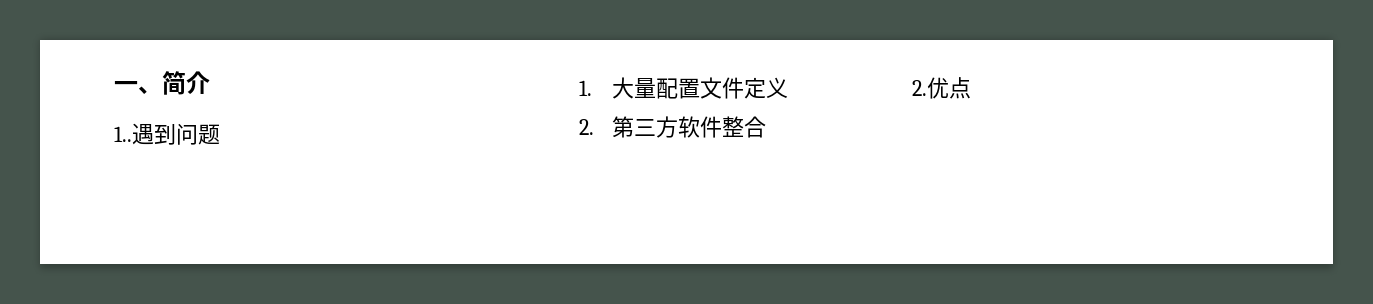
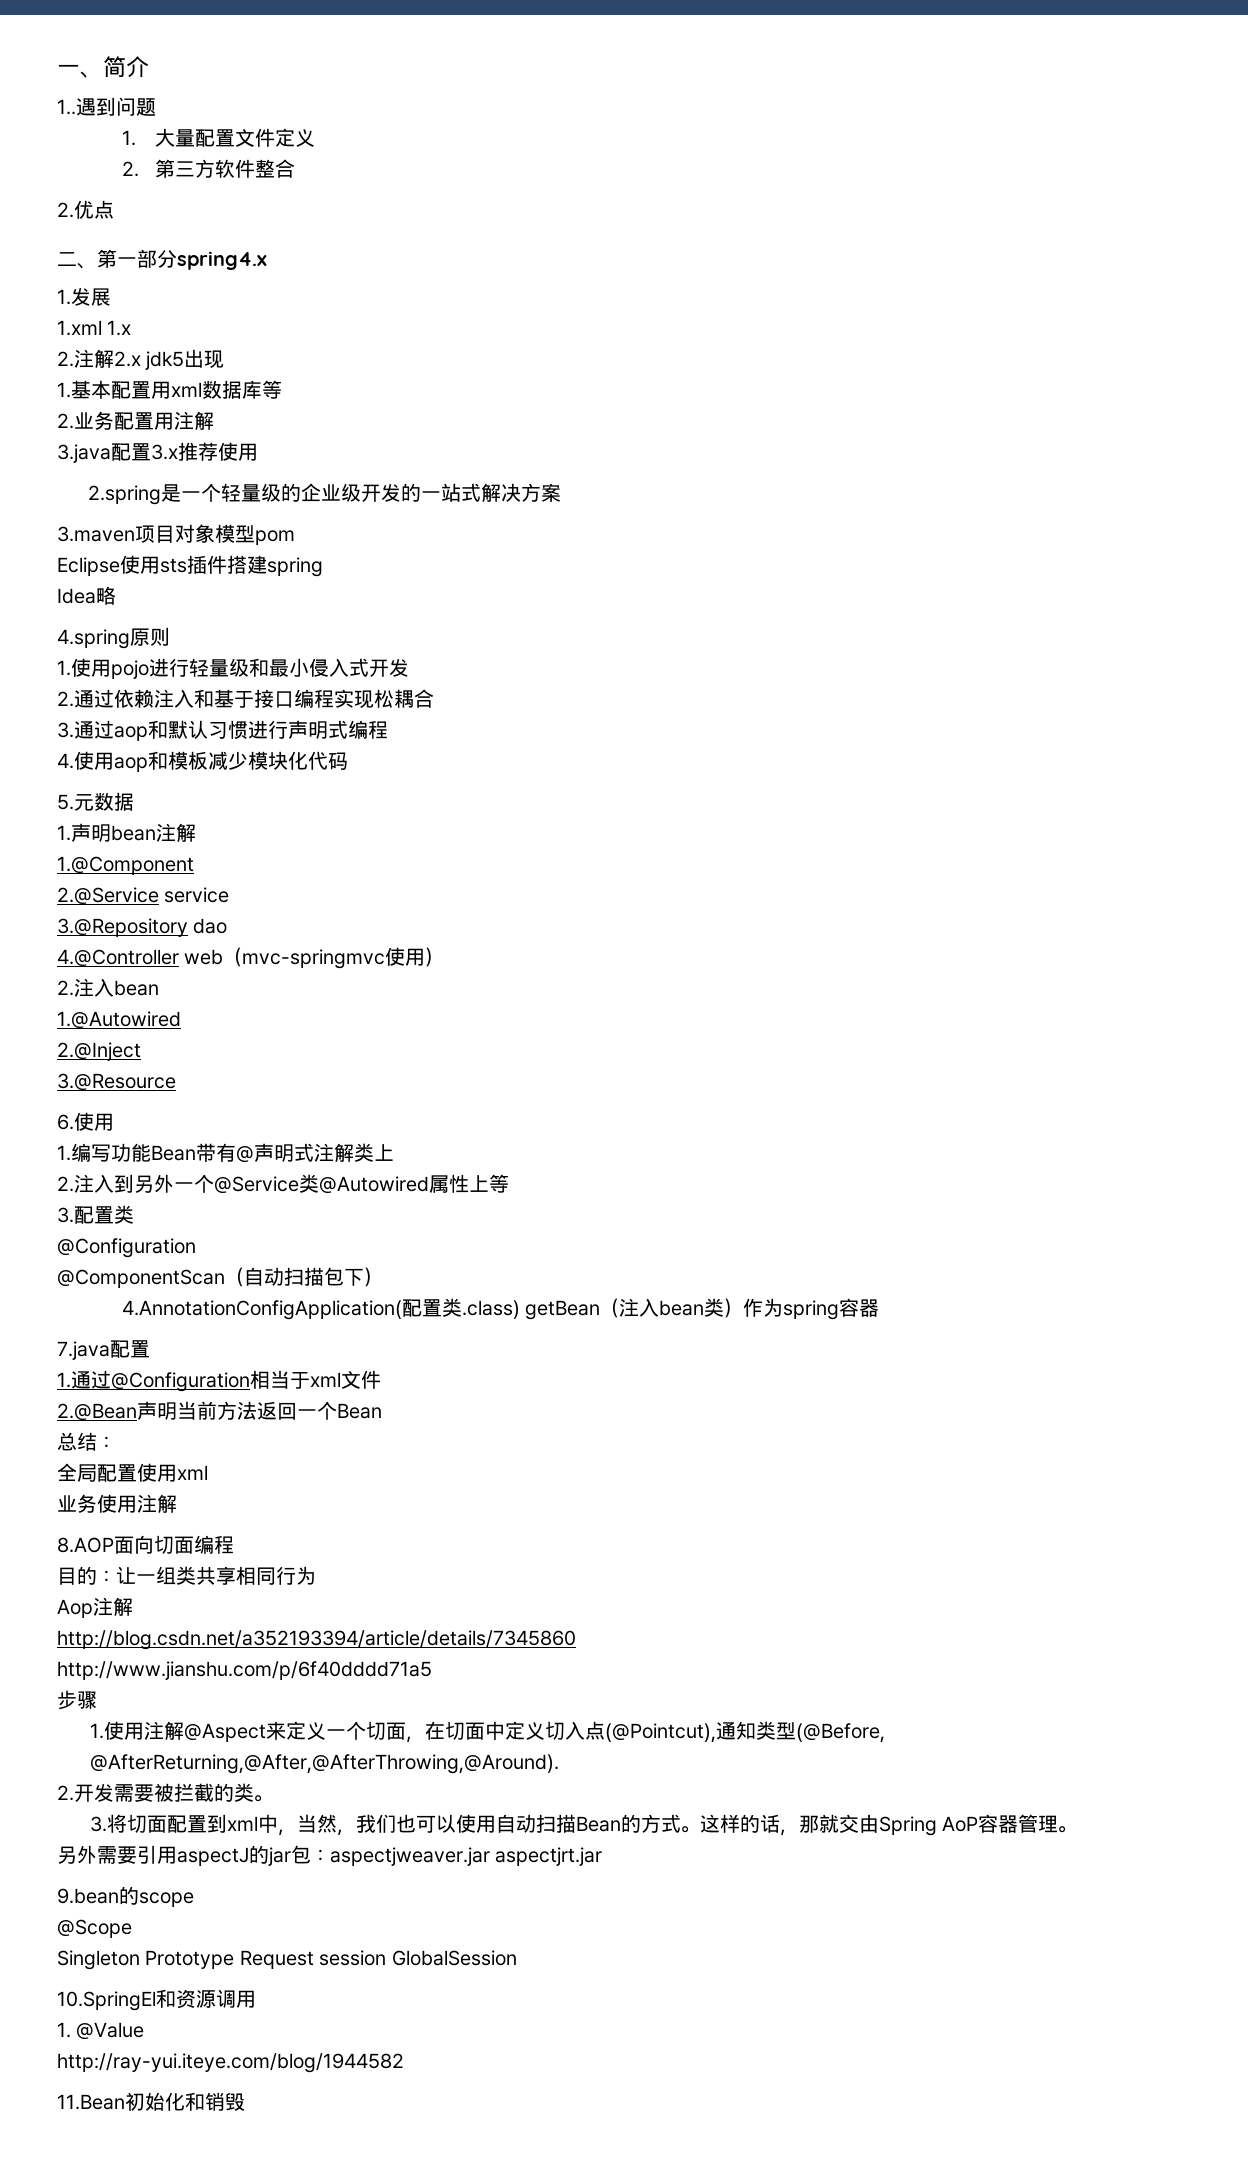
(971, 88) none -> [57,249,267,270] [57,287,111,306] [57,320,132,336] [57,349,225,370] [57,380,282,399] [57,411,214,430] [57,442,258,463] [88,483,562,505] [57,524,295,545] [57,555,323,577] [57,586,116,605] [57,627,170,649] [57,658,409,679] [57,689,434,709] [57,720,388,741] [57,751,348,772] [57,792,134,811] [57,823,196,842] [57,856,194,875] [57,887,230,905] [57,918,228,937] [57,947,445,969] [57,978,159,997] [57,1011,181,1029] [57,1042,141,1061] [57,1073,176,1091] [57,1112,114,1131] [57,1143,394,1163] [57,1174,509,1194] [57,1205,134,1224] [57,1238,196,1258] [57,1267,383,1288] [122,1298,880,1320] [57,1340,150,1360] [57,1370,381,1392] [57,1401,382,1421] [57,1432,116,1451] [57,1463,208,1482] [57,1494,177,1513] [57,1535,234,1554] [57,1566,316,1585] [57,1597,133,1618] [57,1630,576,1650] [57,1661,432,1680] [57,1690,97,1710] [89,1721,885,1743] [89,1754,559,1774] [57,1783,273,1802] [89,1814,1077,1836] [57,1845,603,1866] [57,1886,194,1907] [57,1919,132,1938] [57,1950,517,1970] [57,1989,256,2011] [57,2022,145,2040] [57,2053,404,2073] [57,2092,245,2111] // 二、第一部分spring4.x // 1.发展 // 1.xml 1.x // 2.注解2.x jdk5出现 // 1.基本配置用xml数据库等 // 2.业务配置用注解 // 3.java配置3.x推荐使用 // 2.spring是一个轻量级的企业级开发的一站式解决方案 // 3.maven项目对象模型pom // Eclipse使用sts插件搭建spring // Idea略 // 4.spring原则 // 1.使用pojo进行轻量级和最小侵入式开发 // 2.通过依赖注入和基于接口编程实现松耦合 // 3.通过aop和默认习惯进行声明式编程 // 4.使用aop和模板减少模块化代码 // 5.元数据 // 1.声明bean注解 // 1.@Component // 2.@Service service // 3.@Repository dao // 4.@Controller web（mvc-springmvc使用） // 2.注入bean // 1.@Autowired // 2.@Inject // 3.@Resource // 6.使用 // 1.编写功能Bean带有@声明式注解类上 // 2.注入到另外一个@Service类@Autowired属性上等 // 3.配置类 // @Configuration // @ComponentScan（自动扫描包下） // 4.AnnotationConfigApplication(配置类.class) getBean（注入bean类）作为spring容器 // 7.java配置 // 1.通过@Configuration相当于xml文件 // 2.@Bean声明当前方法返回一个Bean // 总结： // 全局配置使用xml // 业务使用注解 // 8.AOP面向切面编程 // 目的：让一组类共享相同行为 // Aop注解 // http://blog.csdn.net/a352193394/article/details/7345860 // http://www.jianshu.com/p/6f40dddd71a5 // 步骤 // 1.使用注解@Aspect来定义一个切面，在切面中定义切入点(@Pointcut),通知类型(@Before, @AfterReturning,@After,@AfterThrowing,@Around). // 2.开发需要被拦截的类。 // 3.将切面配置到xml中，当然，我们也可以使用自动扫描Bean的方式。这样的话，那就交由Spring AoP容器管理。 // 另外需要引用aspectJ的jar包：aspectjweaver.jar aspectjrt.jar // 9.bean的scope // @Scope // Singleton Prototype Request session GlobalSession // 10.SpringEl和资源调用 // 1. @Value // http://ray-yui.iteye.com/blog/1944582 // 11.Bean初始化和销毁

